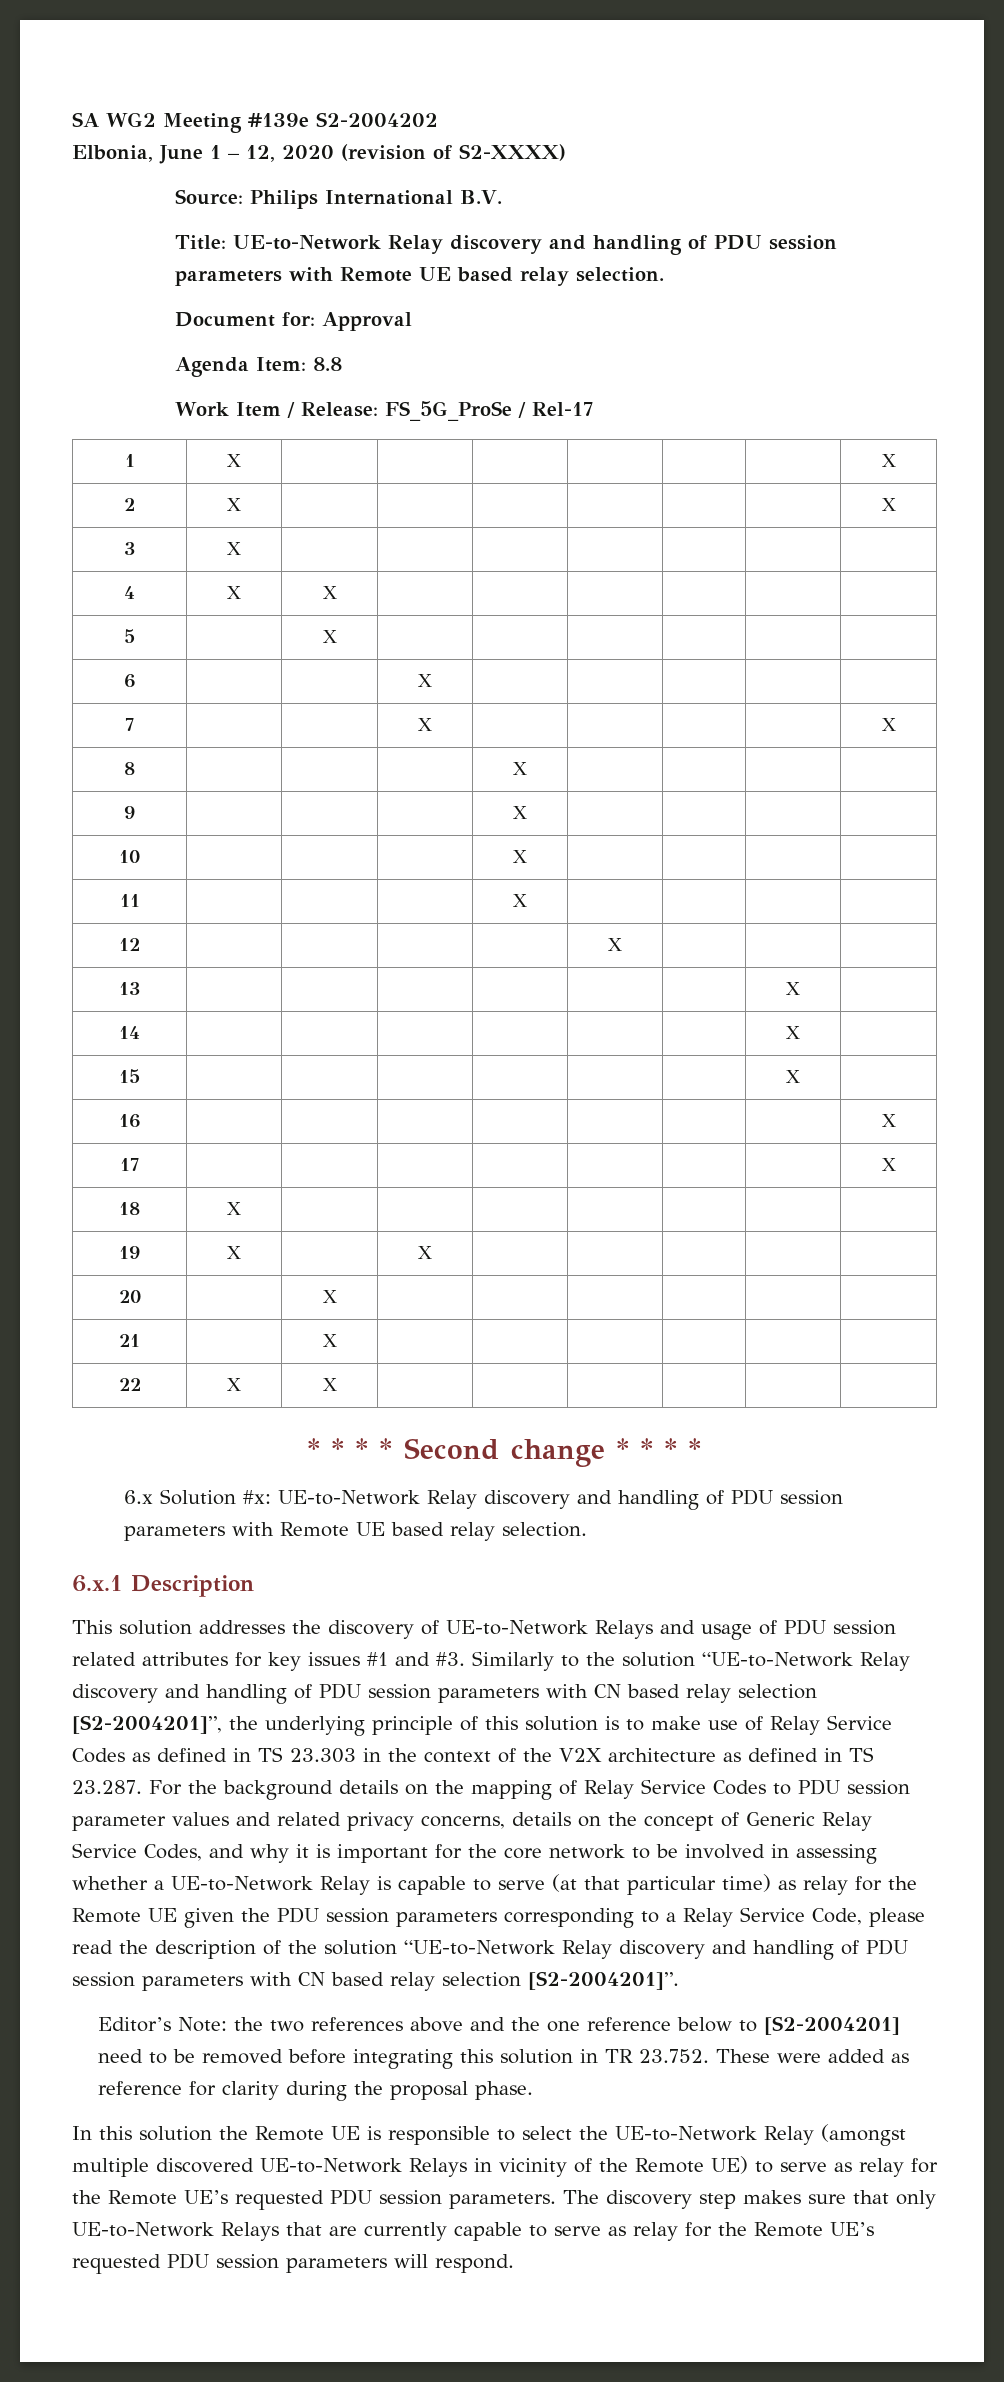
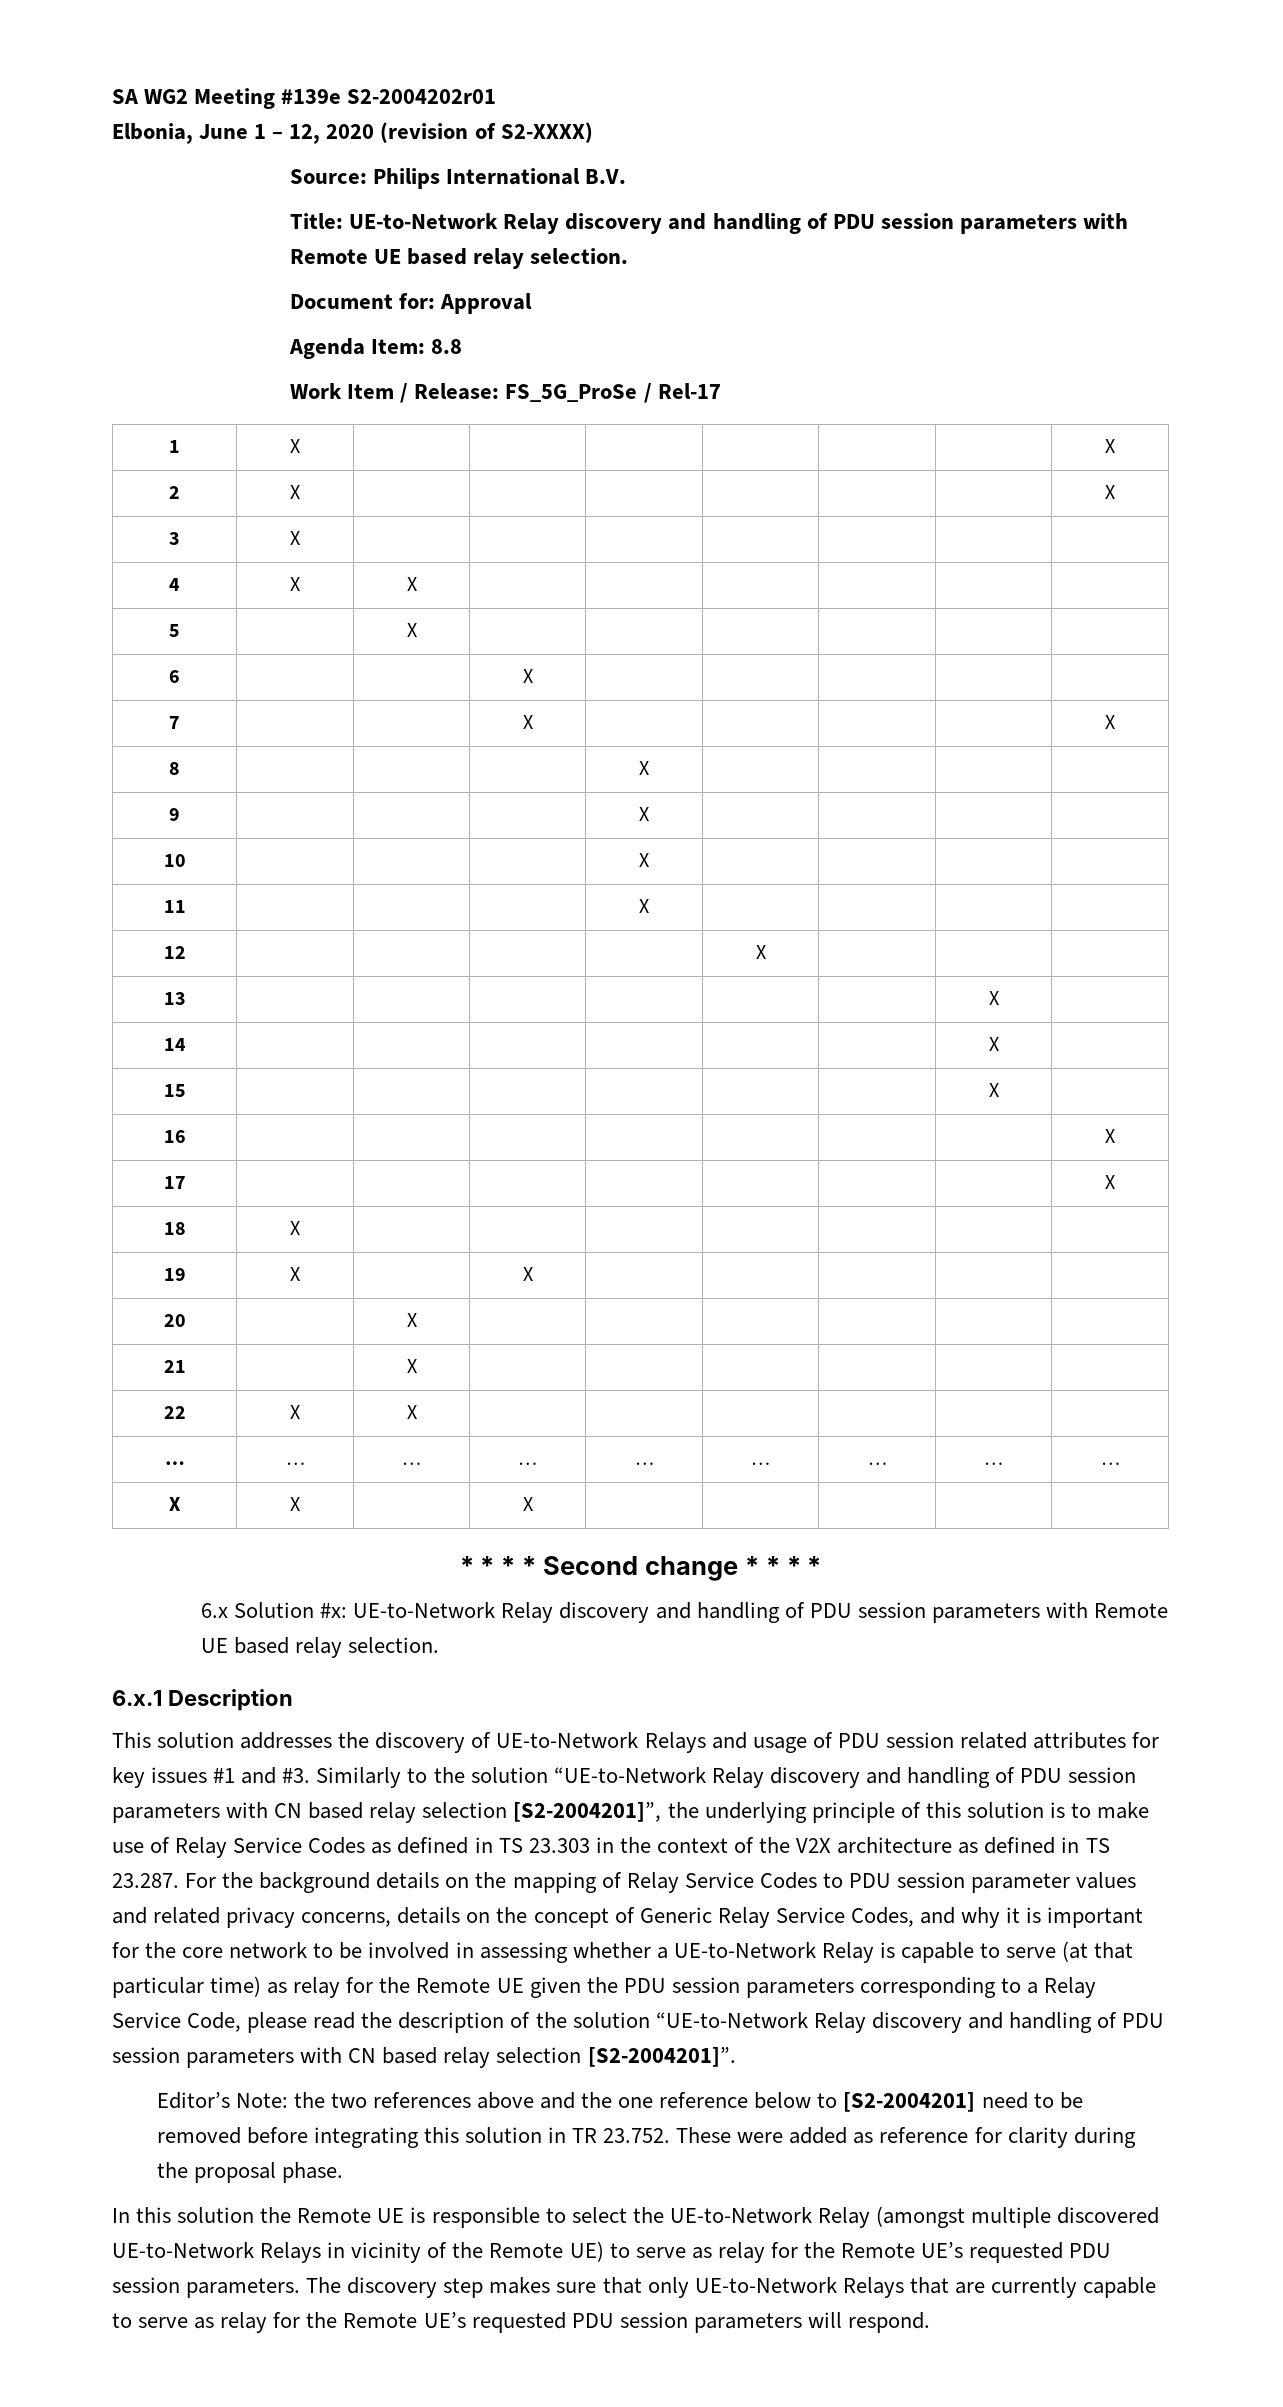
[316,112,438,127] S2-2004202 -> [347,89,497,104] S2-2004202r01
(337, 1384) none -> [164,1461,185,1465] [285,1462,305,1465] [402,1462,421,1465] [518,1462,537,1465] [634,1462,654,1465] [751,1462,770,1465] [867,1462,887,1465] [984,1462,1003,1465] [1100,1462,1120,1465] [169,1497,181,1511] [290,1497,300,1511] [522,1497,533,1511] // … | … | … | … | … | … | … | … | … // X | X | | X | | | | |

